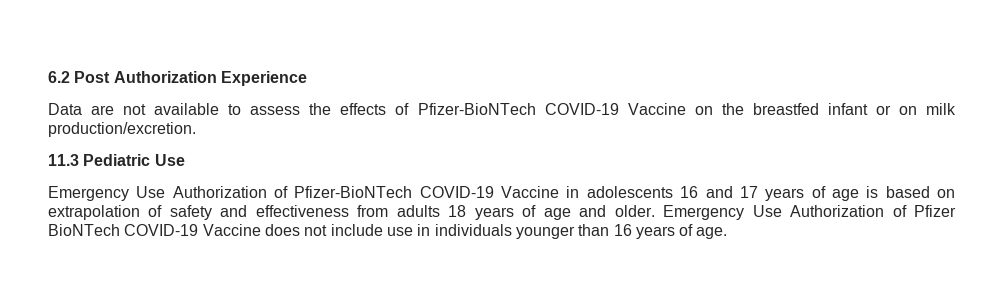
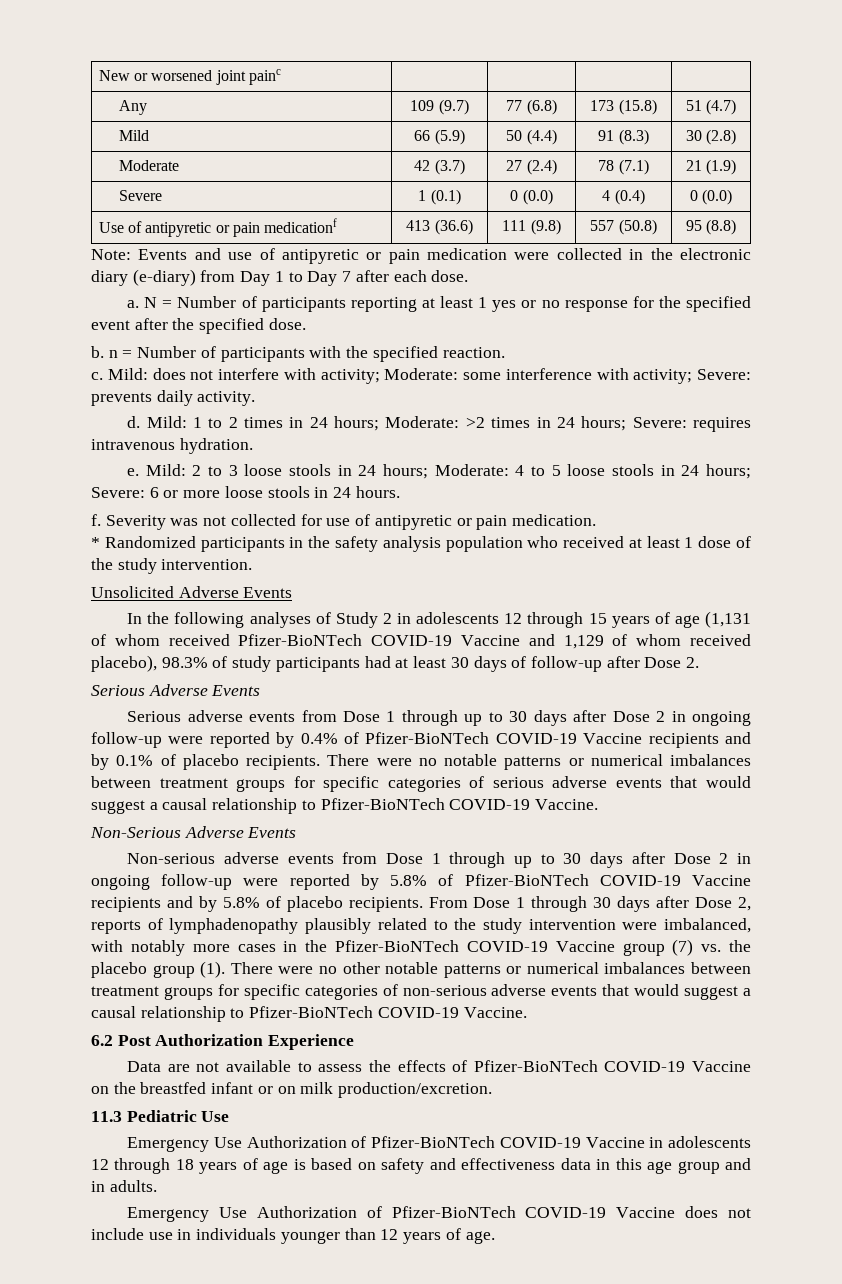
(48, 77) none -> [98,69,282,85] [118,100,147,115] [410,99,469,115] [506,99,557,115] [590,99,657,115] [685,99,737,115] [118,130,149,141] [414,129,465,145] [506,129,557,145] [598,129,649,145] [685,129,737,145] [118,160,179,171] [414,159,465,175] [506,159,557,175] [598,159,649,175] [685,159,737,175] [118,190,162,201] [418,189,461,205] [510,189,553,205] [602,189,645,205] [689,189,733,205] [98,218,338,237] [406,219,473,235] [502,219,561,235] [590,219,657,235] [685,219,737,235] [91,248,752,264] [91,269,469,286] [127,296,752,312] [91,318,306,334] [91,346,505,362] [91,368,751,384] [91,390,256,406] [127,416,752,432] [91,438,253,454] [127,464,751,479] [91,486,400,498] [91,514,596,530] [91,536,752,552] [91,558,253,574] [91,586,293,598] [127,611,752,628] [91,634,751,649] [91,655,700,672] [91,684,261,696] [127,710,751,726] [91,732,751,748] [91,754,751,770] [91,776,751,792] [91,798,599,814] [90,826,297,838] [127,852,752,868] [91,874,751,890] [91,896,751,912] [91,918,751,934] [91,939,752,956] [91,961,751,978] [91,984,751,1000] [91,1006,527,1022] New or worsened joint painc | | | | // Any | 109 (9.7) | 77 (6.8) | 173 (15.8) | 51 (4.7) // Mild | 66 (5.9) | 50 (4.4) | 91 (8.3) | 30 (2.8) // Moderate | 42 (3.7) | 27 (2.4) | 78 (7.1) | 21 (1.9) // Severe | 1 (0.1) | 0 (0.0) | 4 (0.4) | 0 (0.0) // Use of antipyretic or pain medicationf | 413 (36.6) | 111 (9.8) | 557 (50.8) | 95 (8.8) // Note: Events and use of antipyretic or pain medication were collected in the electronic diary (e-diary) from Day 1 to Day 7 after each dose. // a. N = Number of participants reporting at least 1 yes or no response for the specified event after the specified dose. // b. n = Number of participants with the specified reaction. // c. Mild: does not interfere with activity; Moderate: some interference with activity; Severe: prevents daily activity. // d. Mild: 1 to 2 times in 24 hours; Moderate: >2 times in 24 hours; Severe: requires intravenous hydration. // e. Mild: 2 to 3 loose stools in 24 hours; Moderate: 4 to 5 loose stools in 24 hours; Severe: 6 or more loose stools in 24 hours. // f. Severity was not collected for use of antipyretic or pain medication. // * Randomized participants in the safety analysis population who received at least 1 dose of the study intervention. // Unsolicited Adverse Events // In the following analyses of Study 2 in adolescents 12 through 15 years of age (1,131 of whom received Pfizer-BioNTech COVID-19 Vaccine and 1,129 of whom received placebo), 98.3% of study participants had at least 30 days of follow-up after Dose 2. // Serious Adverse Events // Serious adverse events from Dose 1 through up to 30 days after Dose 2 in ongoing follow-up were reported by 0.4% of Pfizer-BioNTech COVID-19 Vaccine recipients and by 0.1% of placebo recipients. There were no notable patterns or numerical imbalances between treatment groups for specific categories of serious adverse events that would suggest a causal relationship to Pfizer-BioNTech COVID-19 Vaccine. // Non-Serious Adverse Events // Non-serious adverse events from Dose 1 through up to 30 days after Dose 2 in ongoing follow-up were reported by 5.8% of Pfizer-BioNTech COVID-19 Vaccine recipients and by 5.8% of placebo recipients. From Dose 1 through 30 days after Dose 2, reports of lymphadenopathy plausibly related to the study intervention were imbalanced, with notably more cases in the Pfizer-BioNTech COVID-19 Vaccine group (7) vs. the placebo group (1). There were no other notable patterns or numerical imbalances between treatment groups for specific categories of non-serious adverse events that would suggest a causal relationship to Pfizer-BioNTech COVID-19 Vaccine. //
[680,186,758,198] 16 and 17 -> [91,1158,194,1174] 12 through 18
[48,205,163,220] extrapolation of -> (376, 1166) none
[357,205,957,220] [48,224,120,236] from adults 18 years of age and older. Emergency Use Authorization of Pfizer BioNTech -> [560,1158,752,1174] [91,1180,157,1192] [127,1206,516,1222] data in this age group and in adults. // Emergency Use Authorization of Pfizer-BioNTech
[613,224,632,236] 16 -> [380,1229,399,1240] 12

